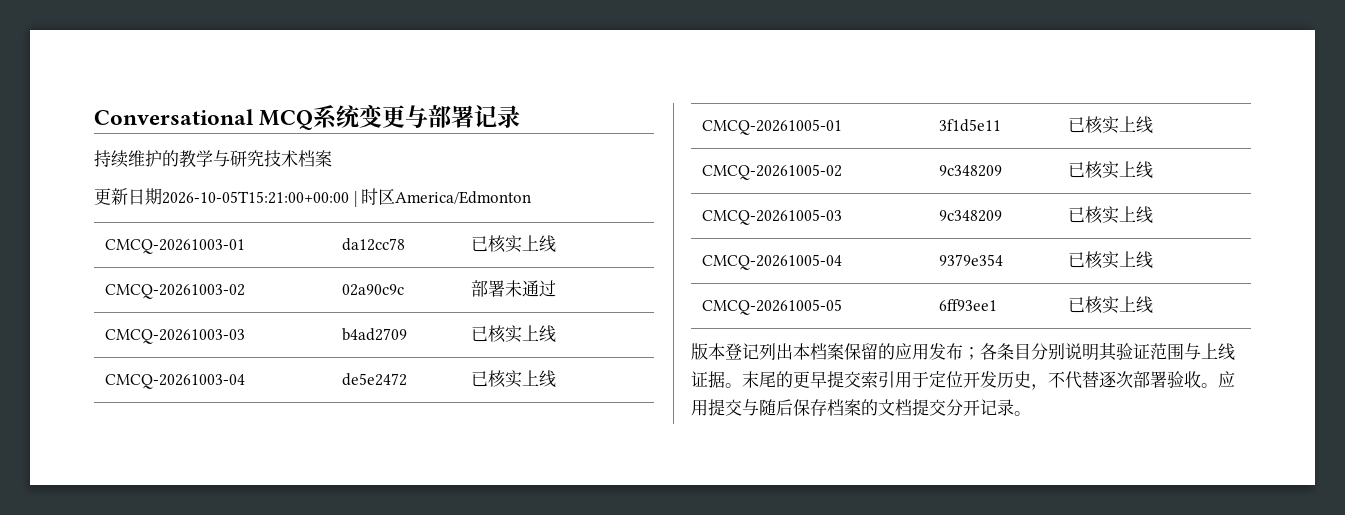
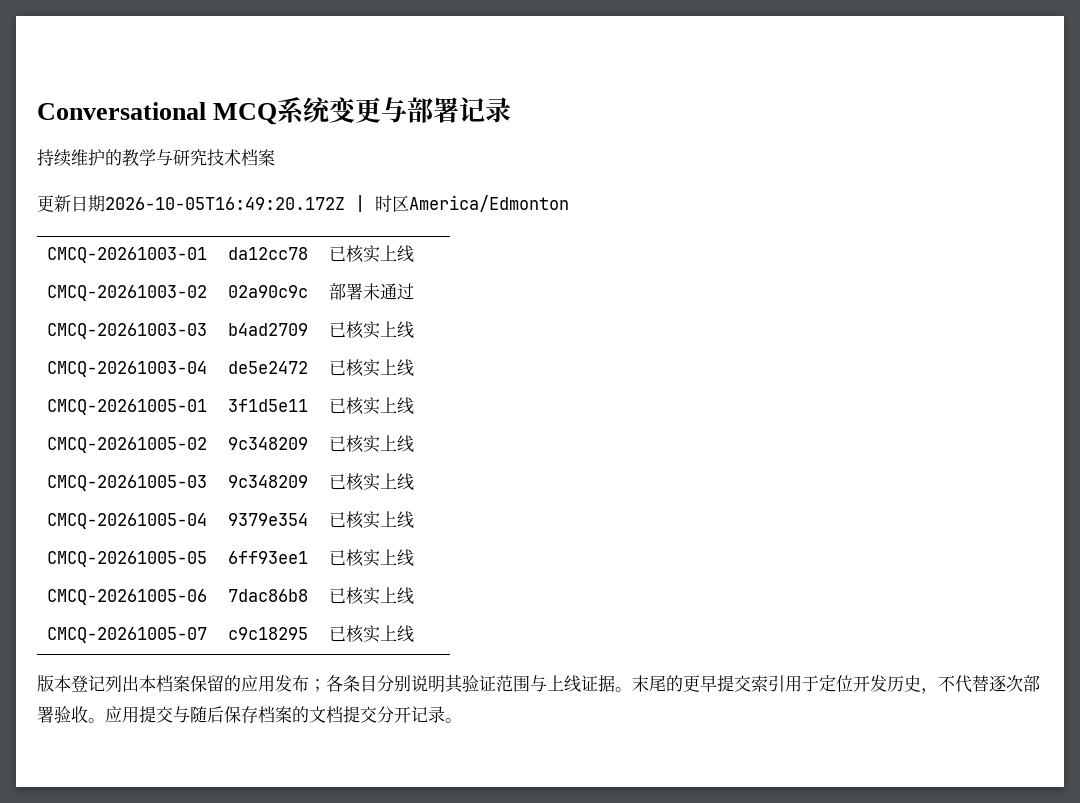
[162,191,349,204] 2026-10-05T15:21:00+00:00 -> [105,197,345,210] 2026-10-05T16:49:20.172Z
(1154, 305) none -> [47,589,208,605] [228,589,309,602] [329,587,415,605] [47,627,208,643] [228,627,309,640] [329,625,415,643] // CMCQ-20261005-06 | 7dac86b8 | 已核实上线 // CMCQ-20261005-07 | c9c18295 | 已核实上线

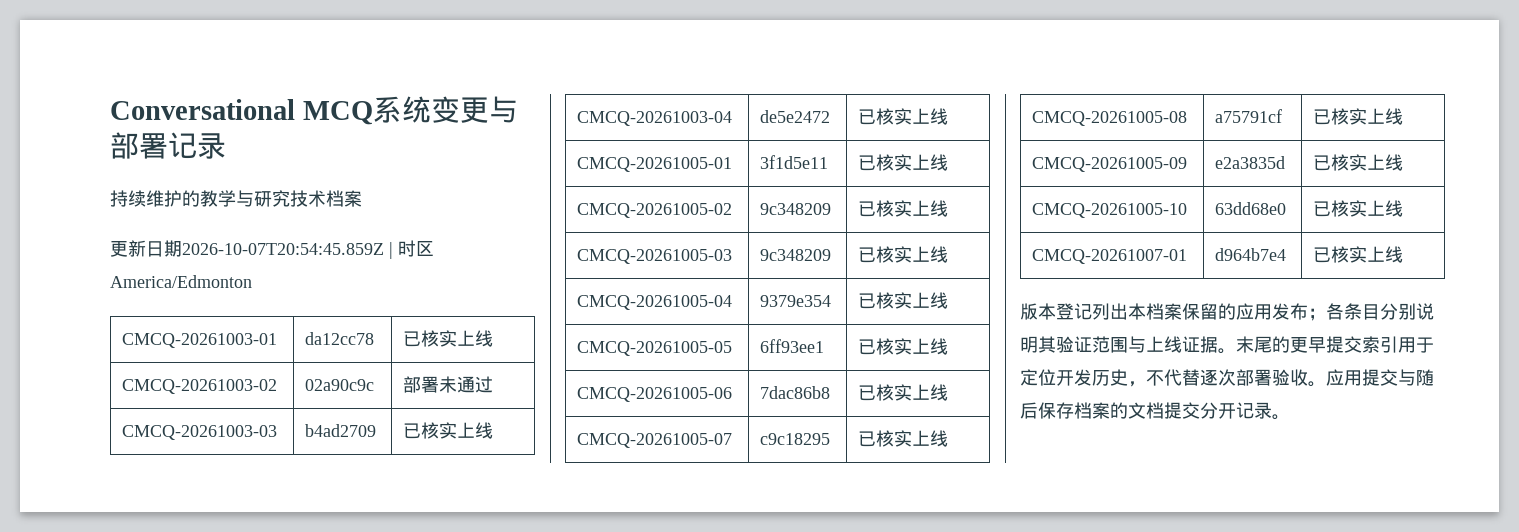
[105,197,345,210] 2026-10-05T16:49:20.172Z -> [182,243,384,255] 2026-10-07T20:54:45.859Z
(415, 634) none -> [1032,111,1188,126] [1215,109,1283,123] [1313,108,1404,125] [1032,157,1188,172] [1215,156,1286,169] [1313,154,1404,171] [1032,203,1188,218] [1215,202,1287,215] [1313,200,1404,217] [1032,249,1188,264] [1215,248,1287,261] [1313,246,1404,263] // CMCQ-20261005-08 | a75791cf | 已核实上线 // CMCQ-20261005-09 | e2a3835d | 已核实上线 // CMCQ-20261005-10 | 63dd68e0 | 已核实上线 // CMCQ-20261007-01 | d964b7e4 | 已核实上线

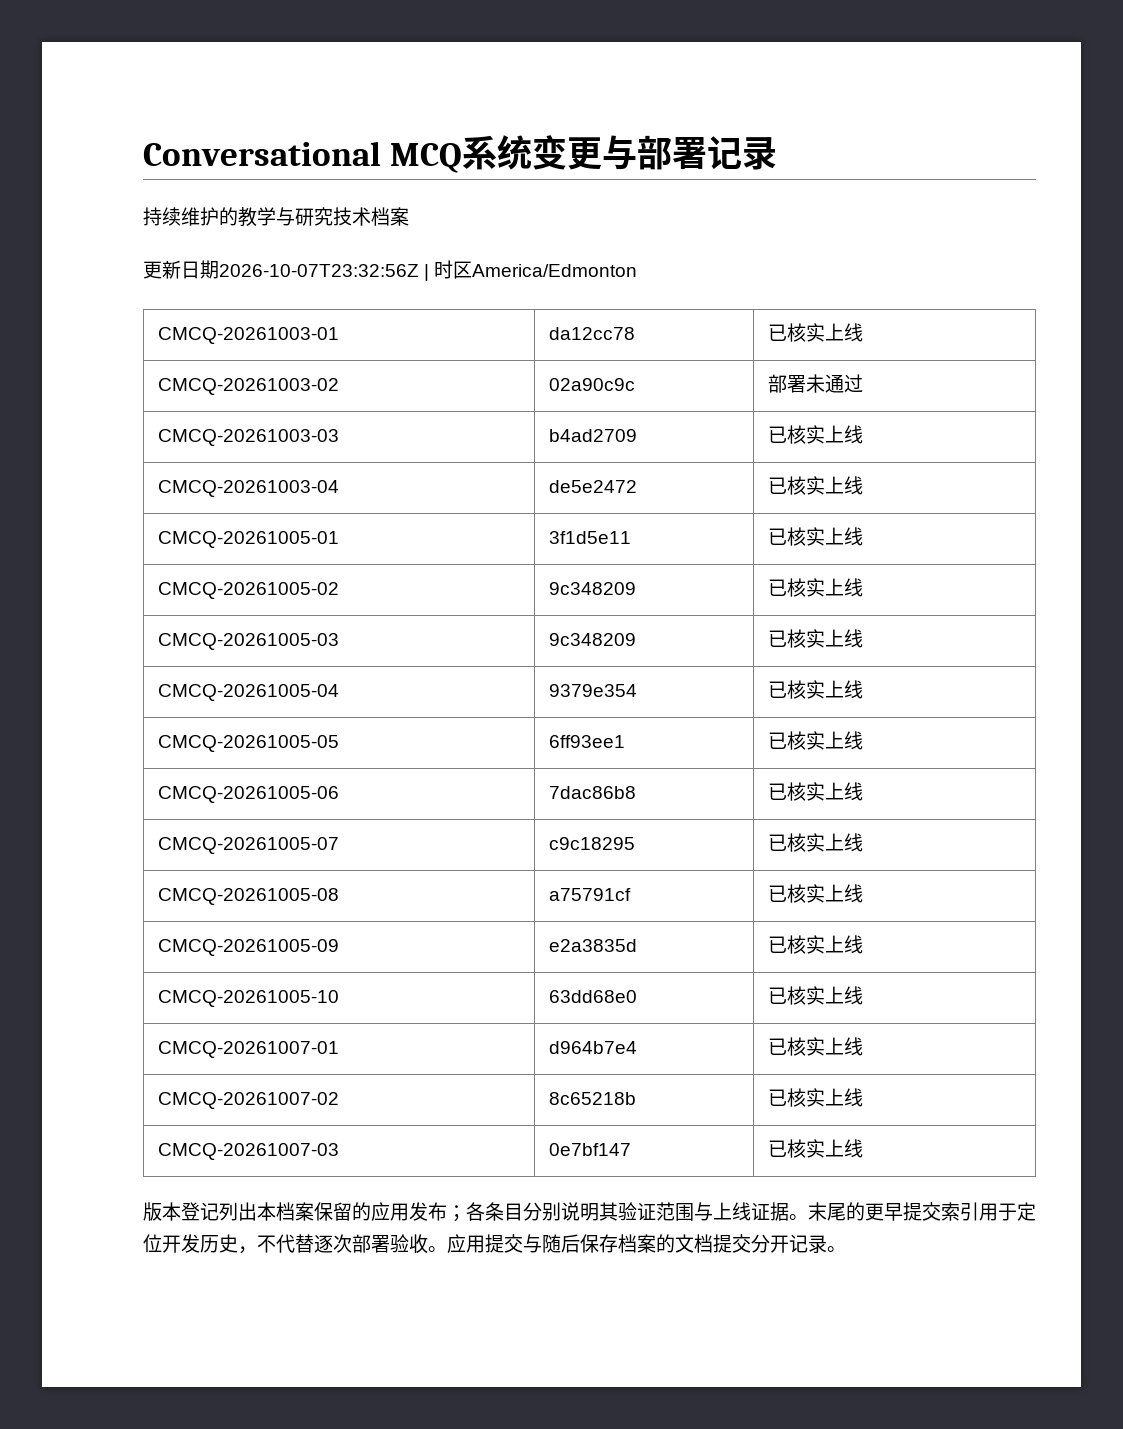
[182,243,384,255] 2026-10-07T20:54:45.859Z -> [219,264,419,277] 2026-10-07T23:32:56Z
(1404, 254) none -> [157,1092,339,1109] [548,1092,636,1105] [767,1088,863,1107] [157,1143,339,1160] [548,1143,631,1156] [767,1139,863,1158] // CMCQ-20261007-02 | 8c65218b | 已核实上线 // CMCQ-20261007-03 | 0e7bf147 | 已核实上线

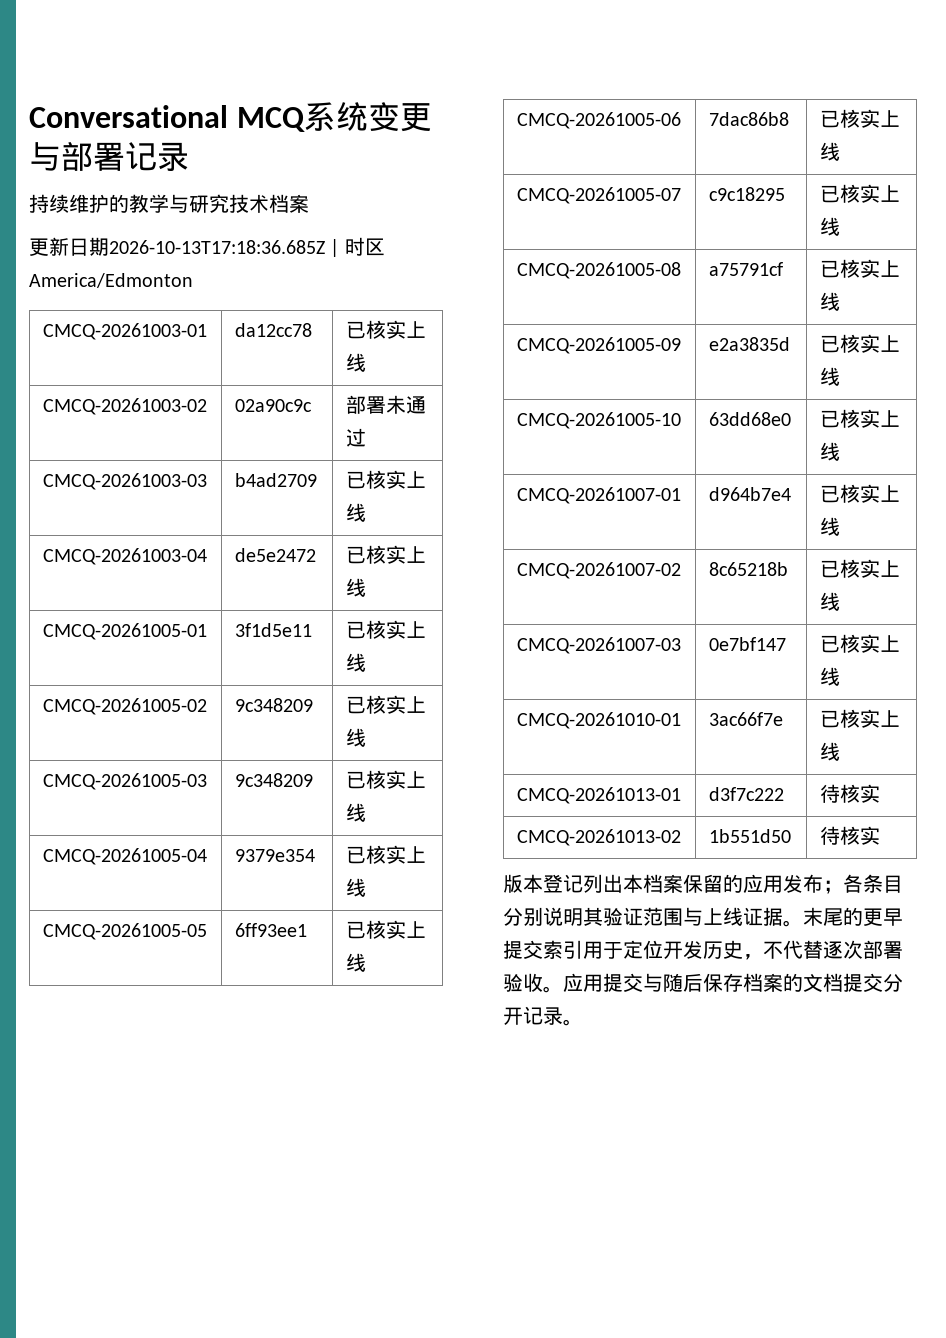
[219,264,419,277] 2026-10-07T23:32:56Z -> [109,240,325,254] 2026-10-13T17:18:36.685Z
(863, 1148) none -> [516,712,681,729] [708,712,783,726] [819,709,900,728] [819,742,840,761] [516,787,681,804] [708,787,784,801] [819,784,880,803] [516,829,681,846] [708,829,791,843] [819,826,880,845] // CMCQ-20261010-01 | 3ac66f7e | 已核实上线 // CMCQ-20261013-01 | d3f7c222 | 待核实 // CMCQ-20261013-02 | 1b551d50 | 待核实

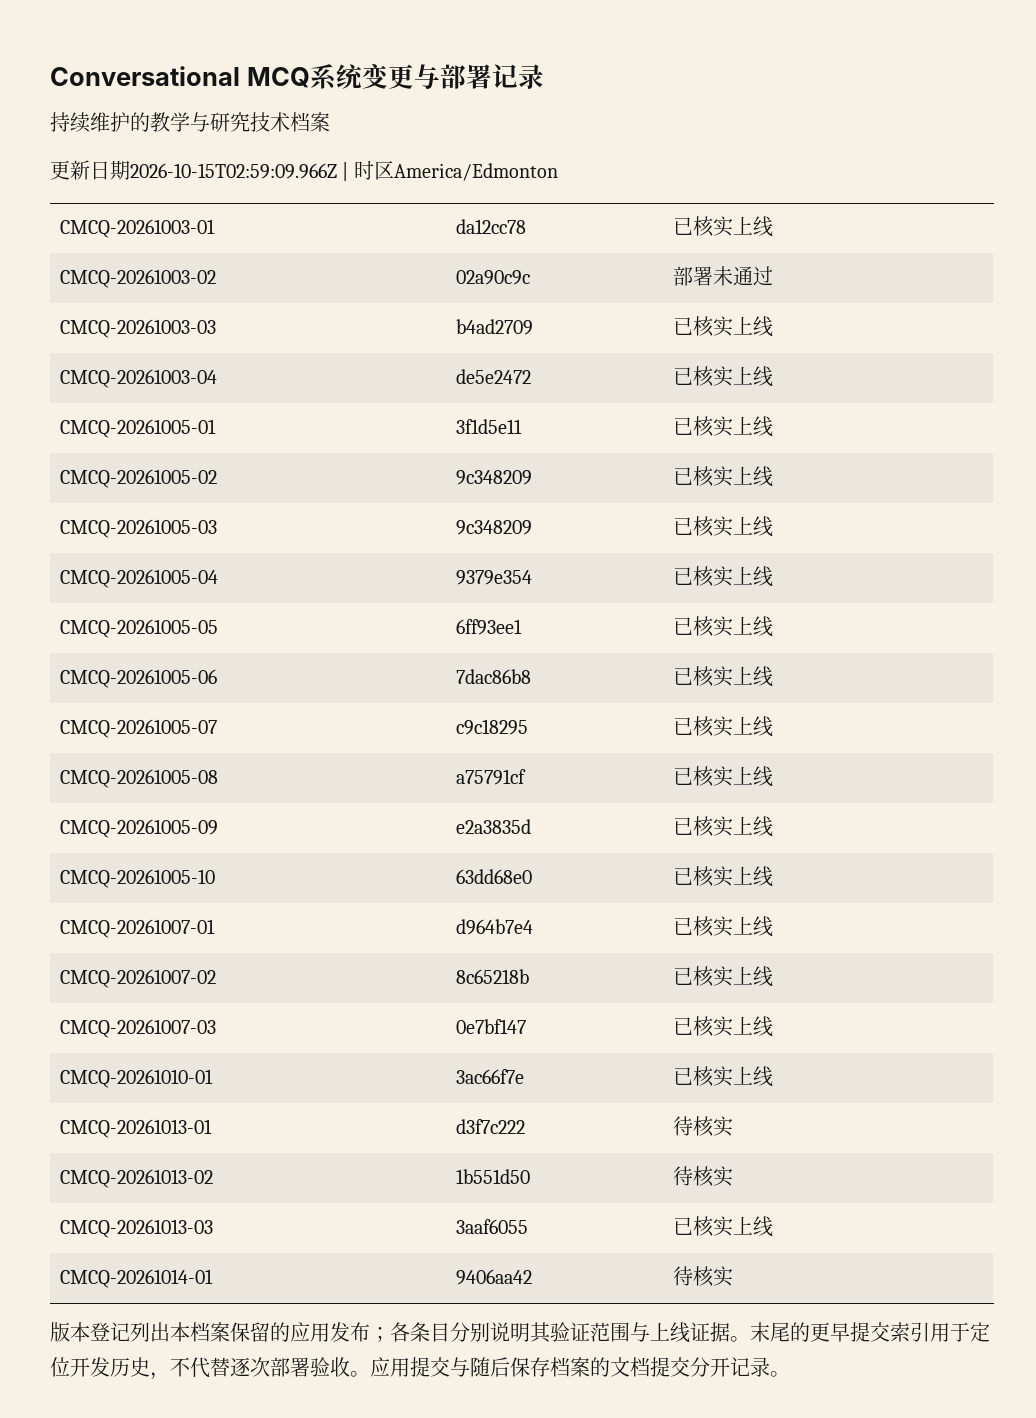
[109,240,325,254] 2026-10-13T17:18:36.685Z -> [130,163,337,179] 2026-10-15T02:59:09.966Z
(880, 835) none -> [59,1219,213,1238] [455,1219,528,1234] [672,1216,773,1237] [59,1269,213,1288] [455,1269,532,1285] [672,1266,733,1287] // CMCQ-20261013-03 | 3aaf6055 | 已核实上线 // CMCQ-20261014-01 | 9406aa42 | 待核实

